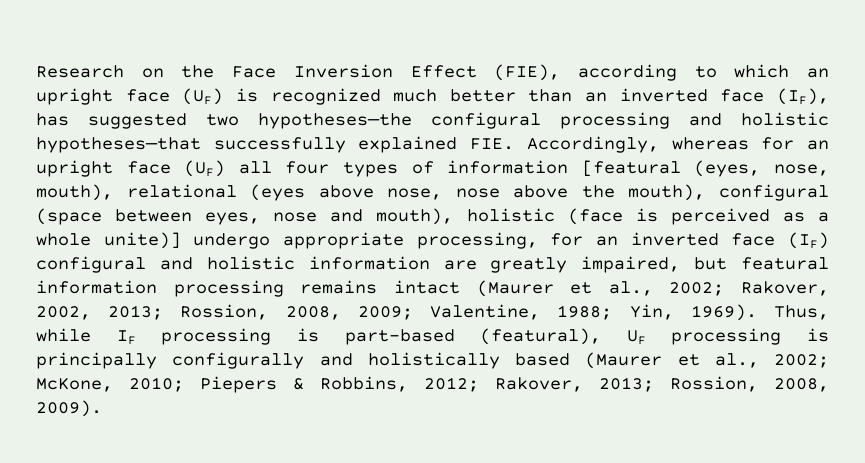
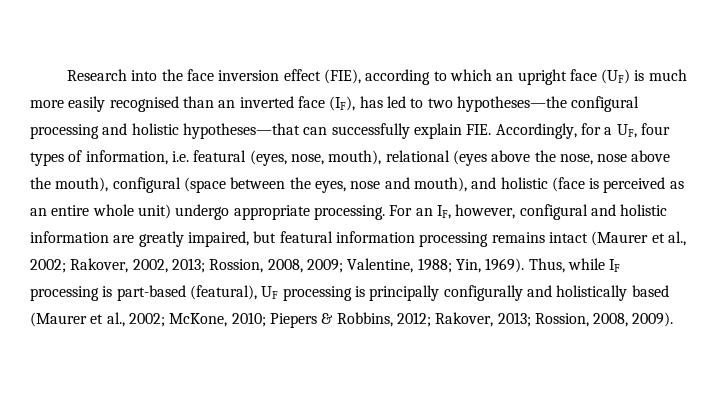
[141,64,477,78] on the Face Inversion Effect -> [131,69,321,81] into the face inversion effect
[270,88,516,105] recognized much better -> [648,69,687,81] [30,96,179,112] much more easily recognised
[88,113,187,129] suggested -> [386,96,424,108] led to
[213,136,829,153] [36,160,681,177] successfully explained FIE. Accordingly, whereas for an upright face (UF) all four types of information [featural -> [303,123,670,139] [30,150,247,166] can successfully explain FIE. Accordingly, for a UF, four types of information, i.e. featural
(374, 191) none -> [534,150,556,162] the
(193, 215) none -> [289,177,311,189] the
(454, 216) none -> [471,177,497,189] and
[818,212,830,222] [36,232,829,249] a whole unite)] undergo appropriate processing, for an inverted face (IF) -> [30,204,516,220] an entire whole unit) undergo appropriate processing. For an IF, however,

